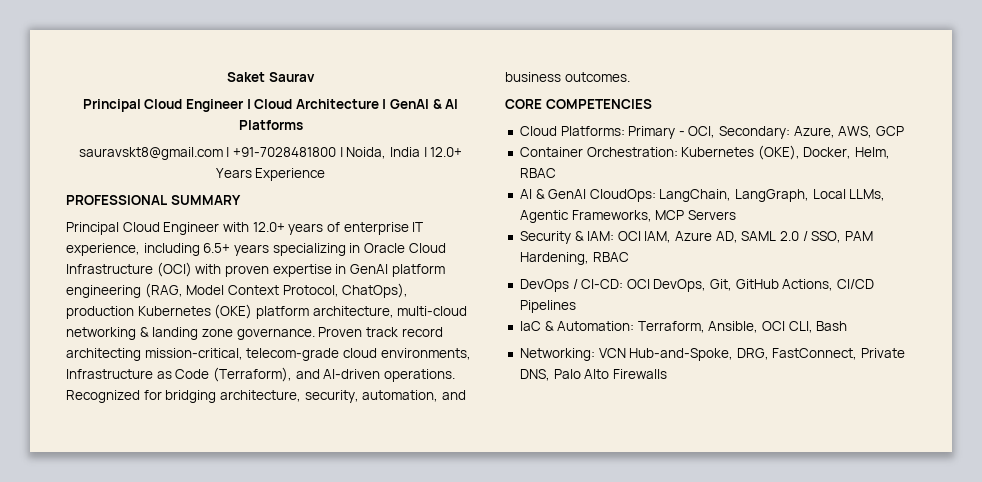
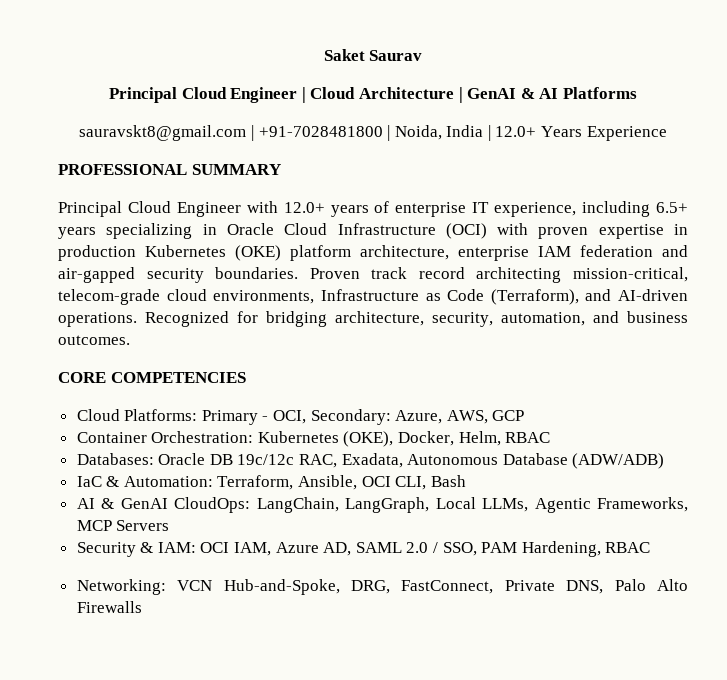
[349,264,445,277] [66,283,409,298] GenAI platform engineering (RAG, Model Context Protocol, ChatOps), -> (688, 229) none
[397,306,468,316] [66,327,315,340] multi-cloud networking & landing zone governance. -> [458,245,688,261] [58,267,299,283] enterprise IAM federation and air-gapped security boundaries.
(556, 173) none -> [76,453,665,469] [76,475,466,490] // Databases: Oracle DB 19c/12c RAC, Exadata, Autonomous Database (ADW/ADB) // IaC & Automation: Terraform, Ansible, OCI CLI, Bash
[519,279,875,292] [519,300,576,313] [519,321,848,333] // DevOps / CI-CD: OCI DevOps, Git, GitHub Actions, CI/CD Pipelines // IaC & Automation: Terraform, Ansible, OCI CLI, Bash -> (651, 547) none

